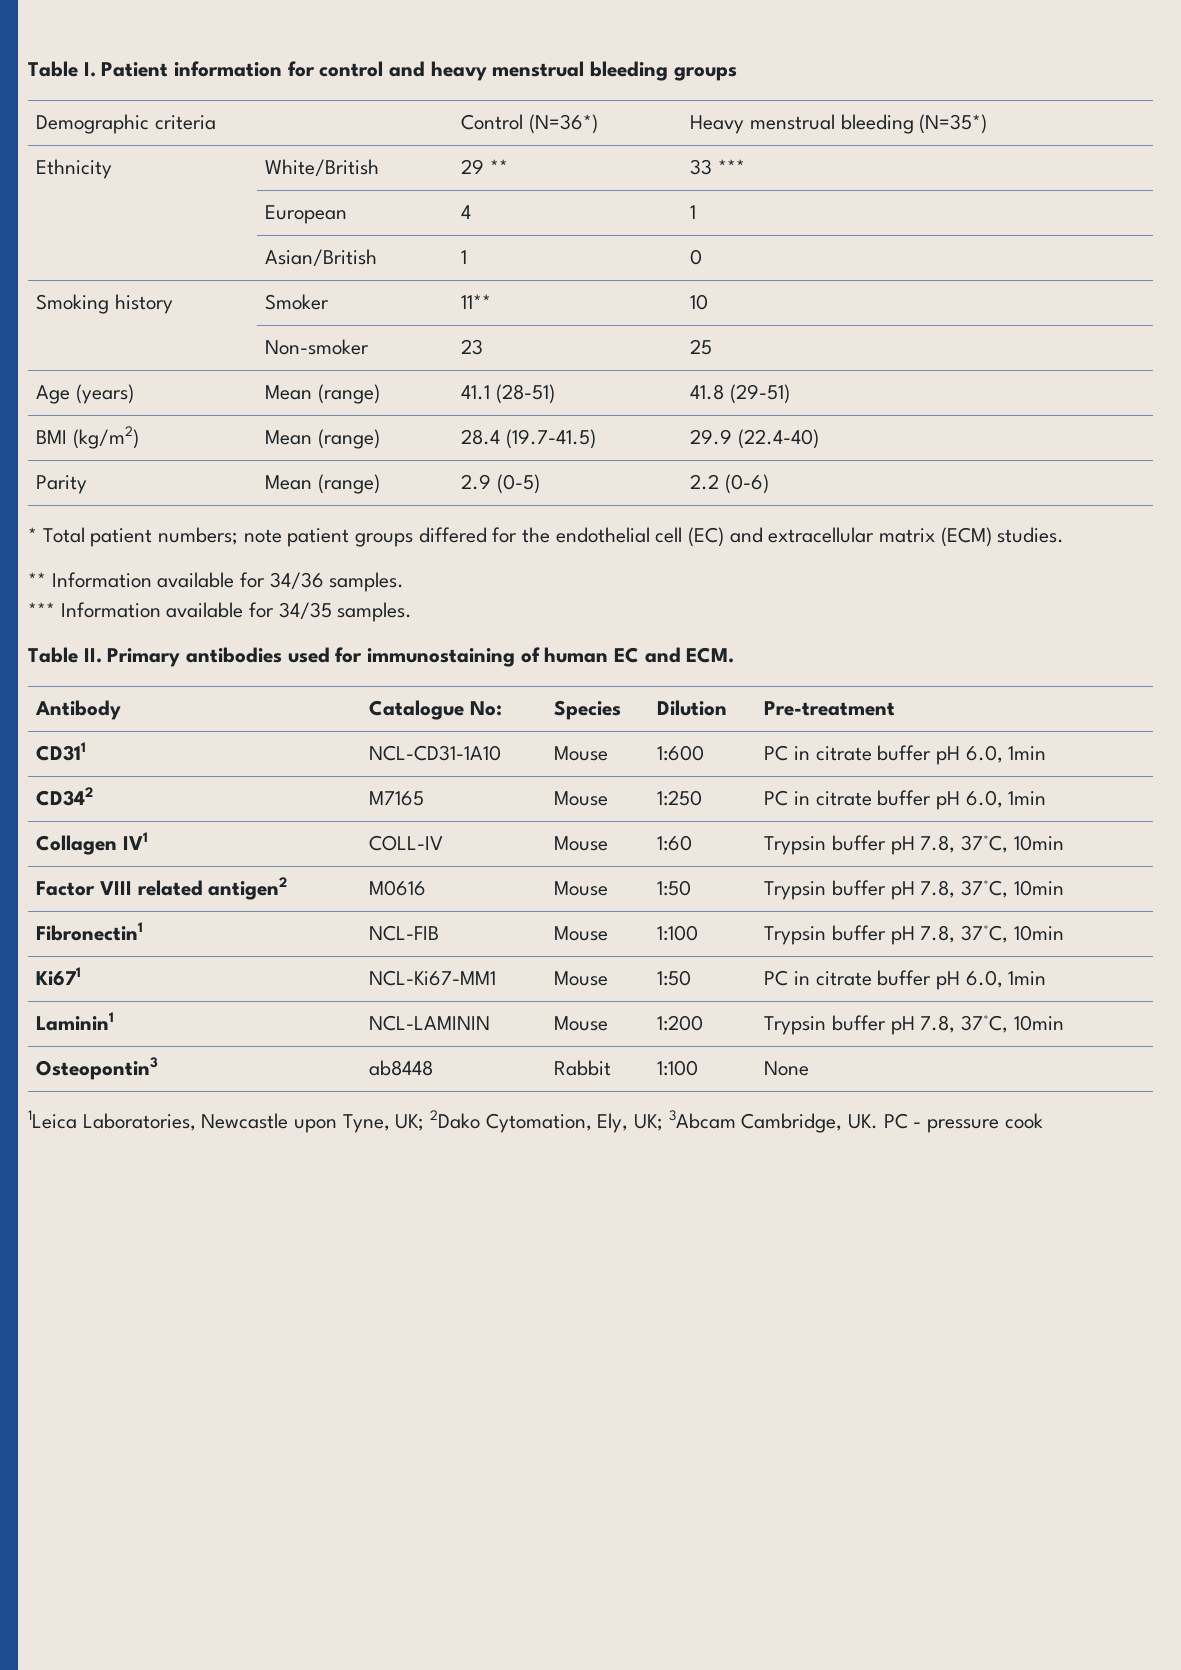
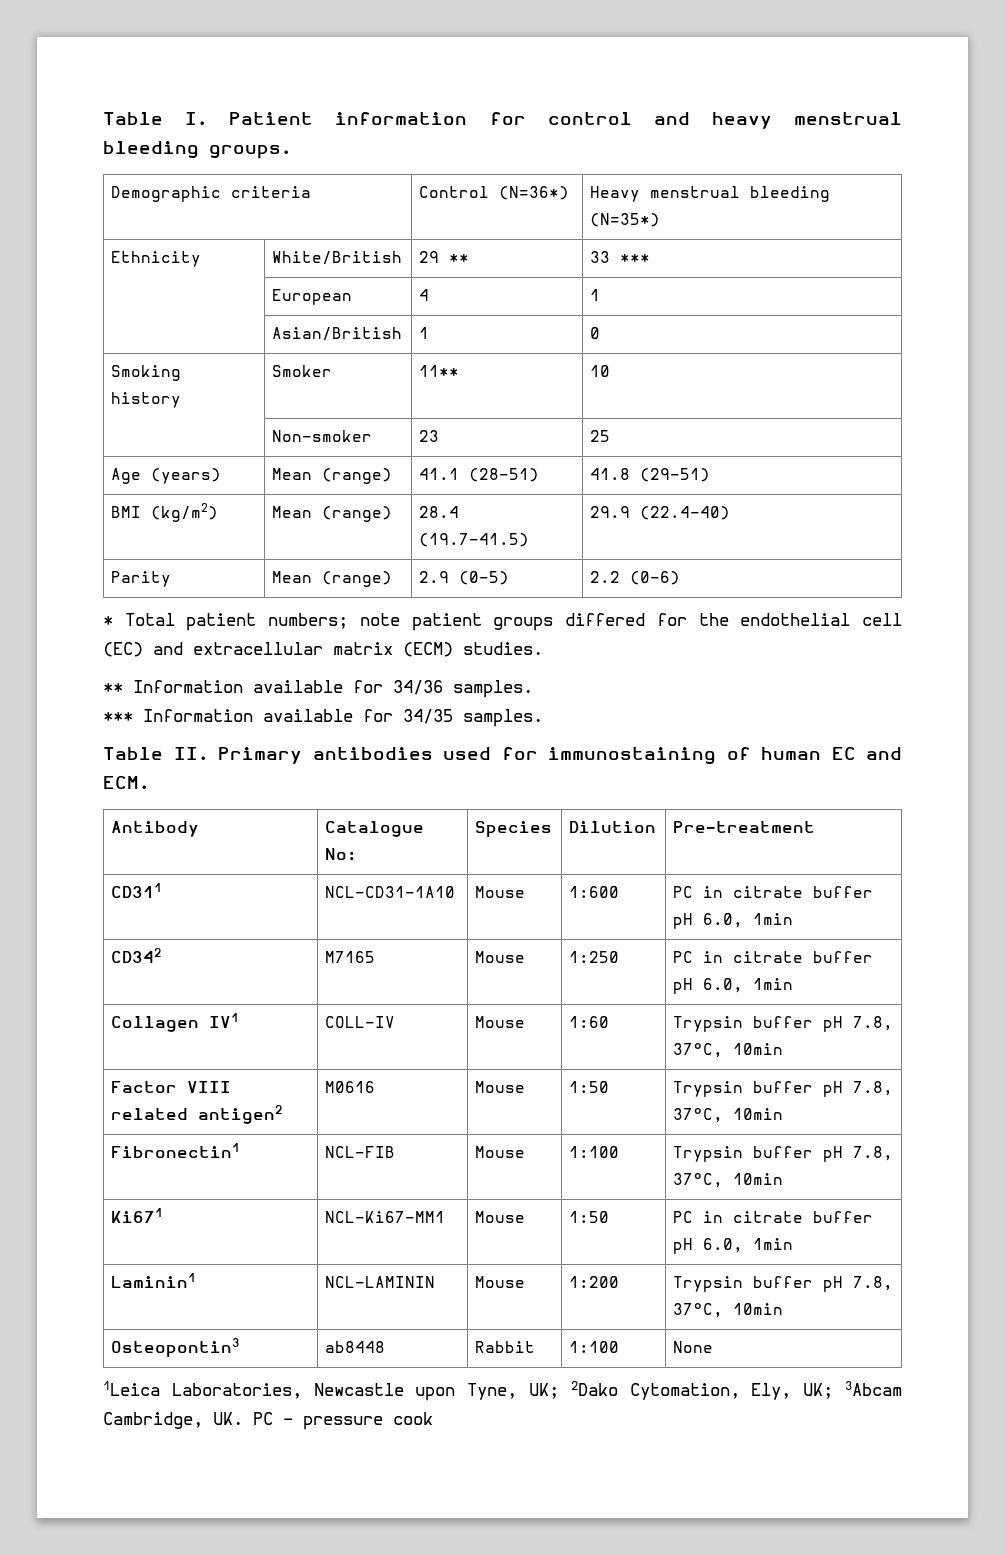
[673,67,737,81] groups -> [209,145,291,159] groups.

